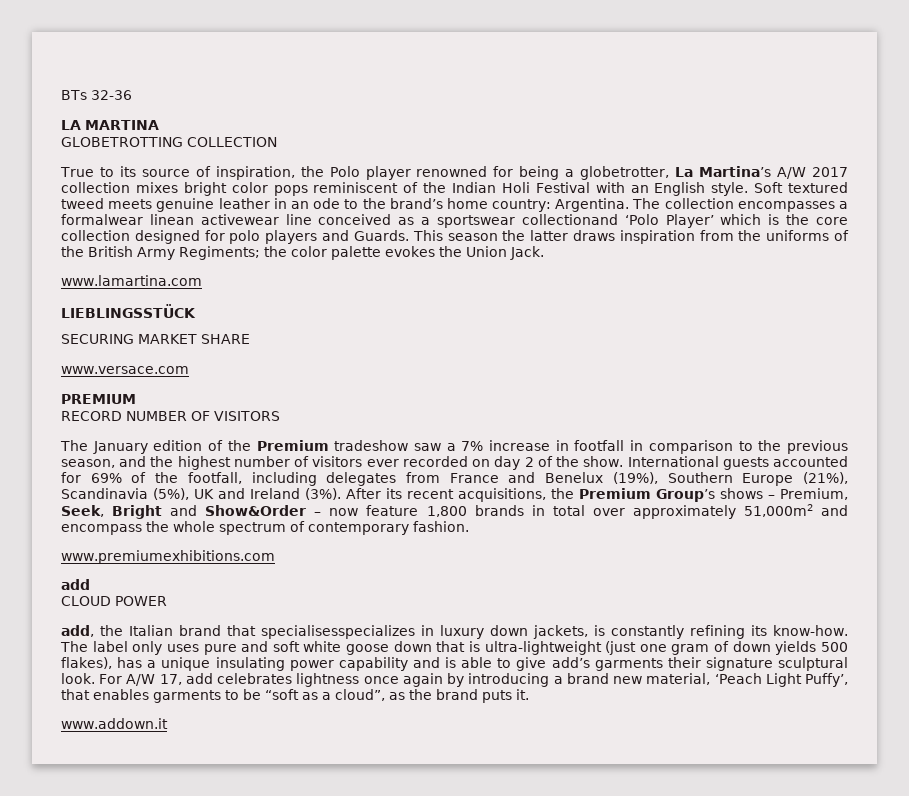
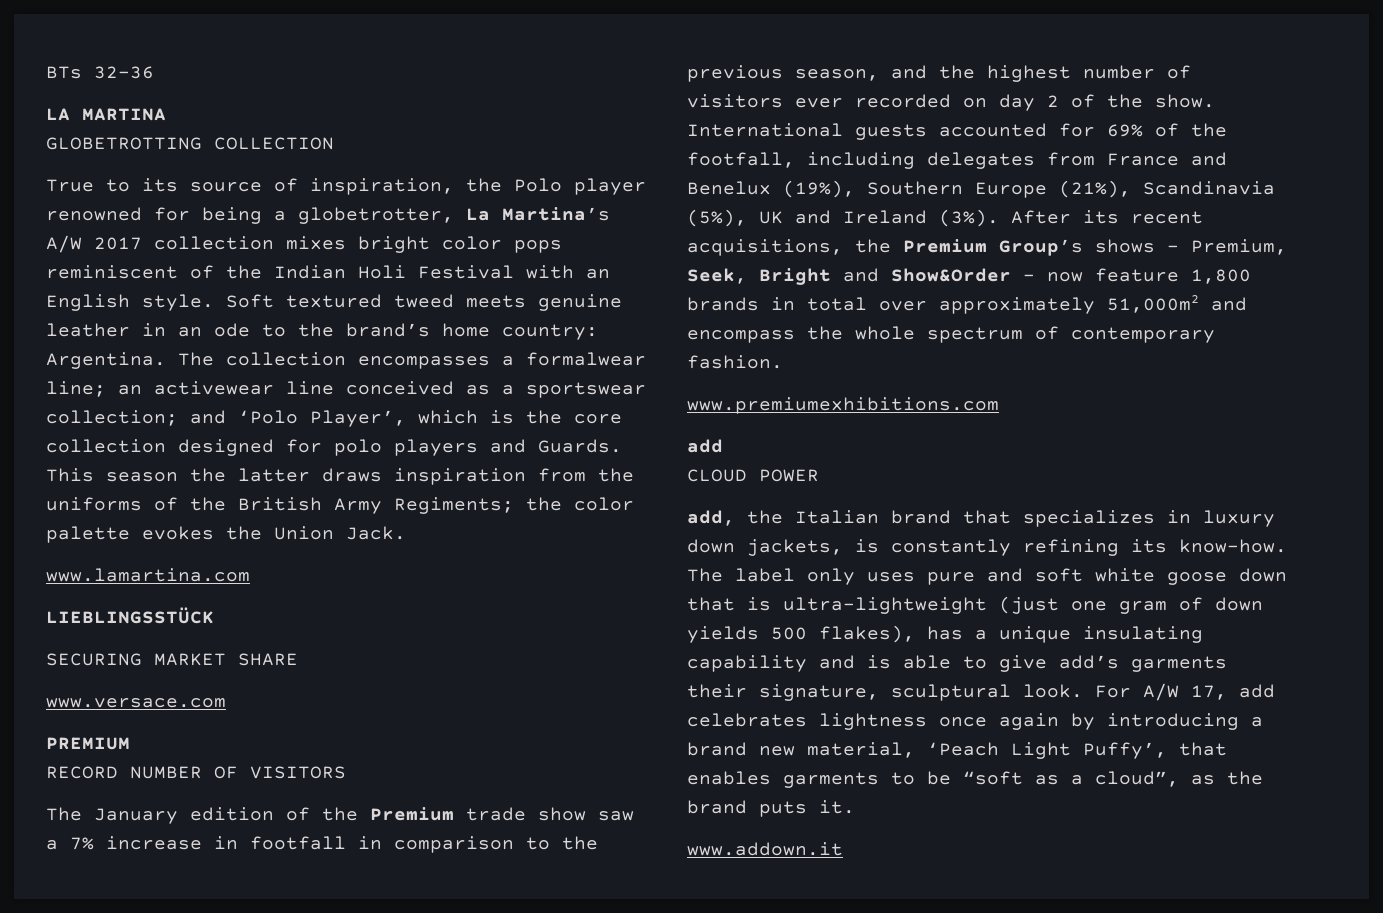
[149,214,194,225] linean -> [46,381,142,397] line; an
[521,214,714,228] collectionand ‘Polo Player’ -> [46,410,406,427] collection; and ‘Polo Player’,
[334,440,409,451] tradeshow -> [466,807,586,821] trade show
[261,625,416,639] specialisesspecializes -> [1023,510,1155,527] specializes
[289,660,334,671] power -> (1203, 634) none
[705,657,773,671] signature -> [759,684,879,701] signature,

